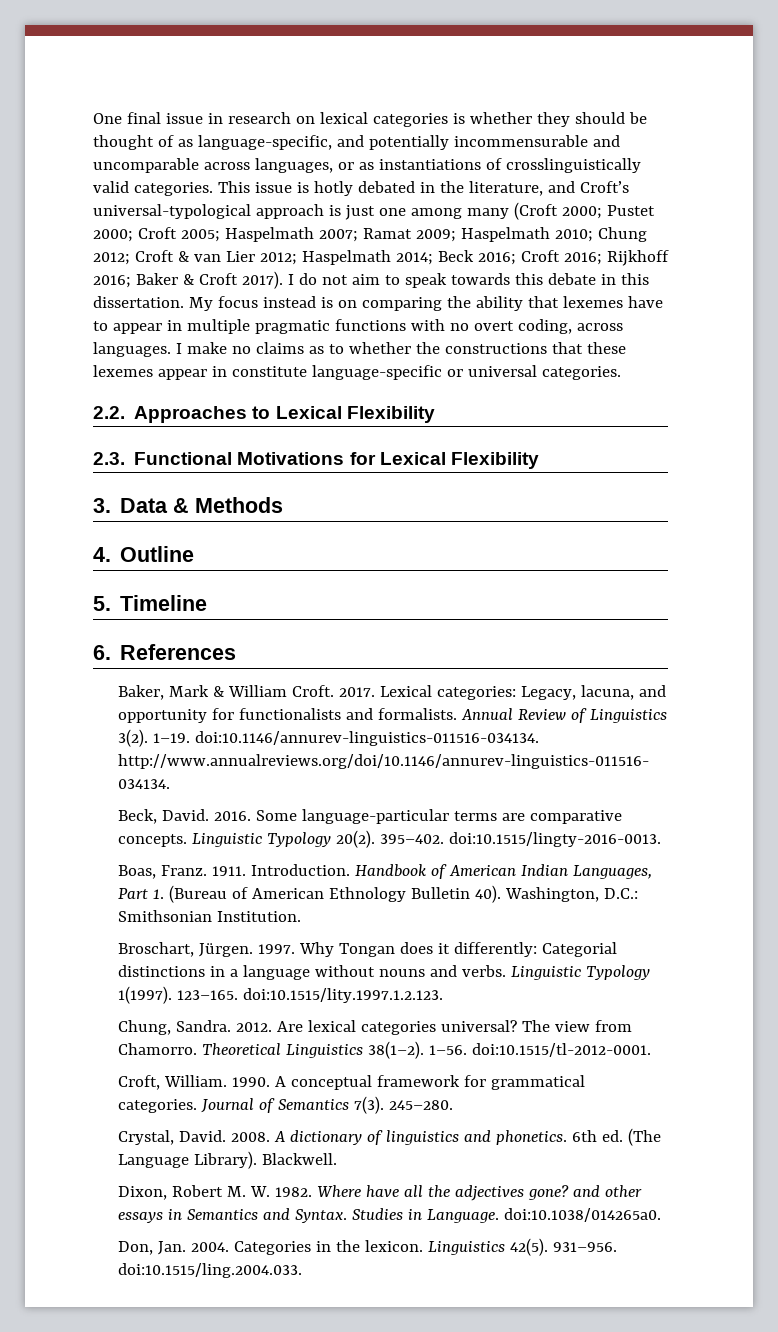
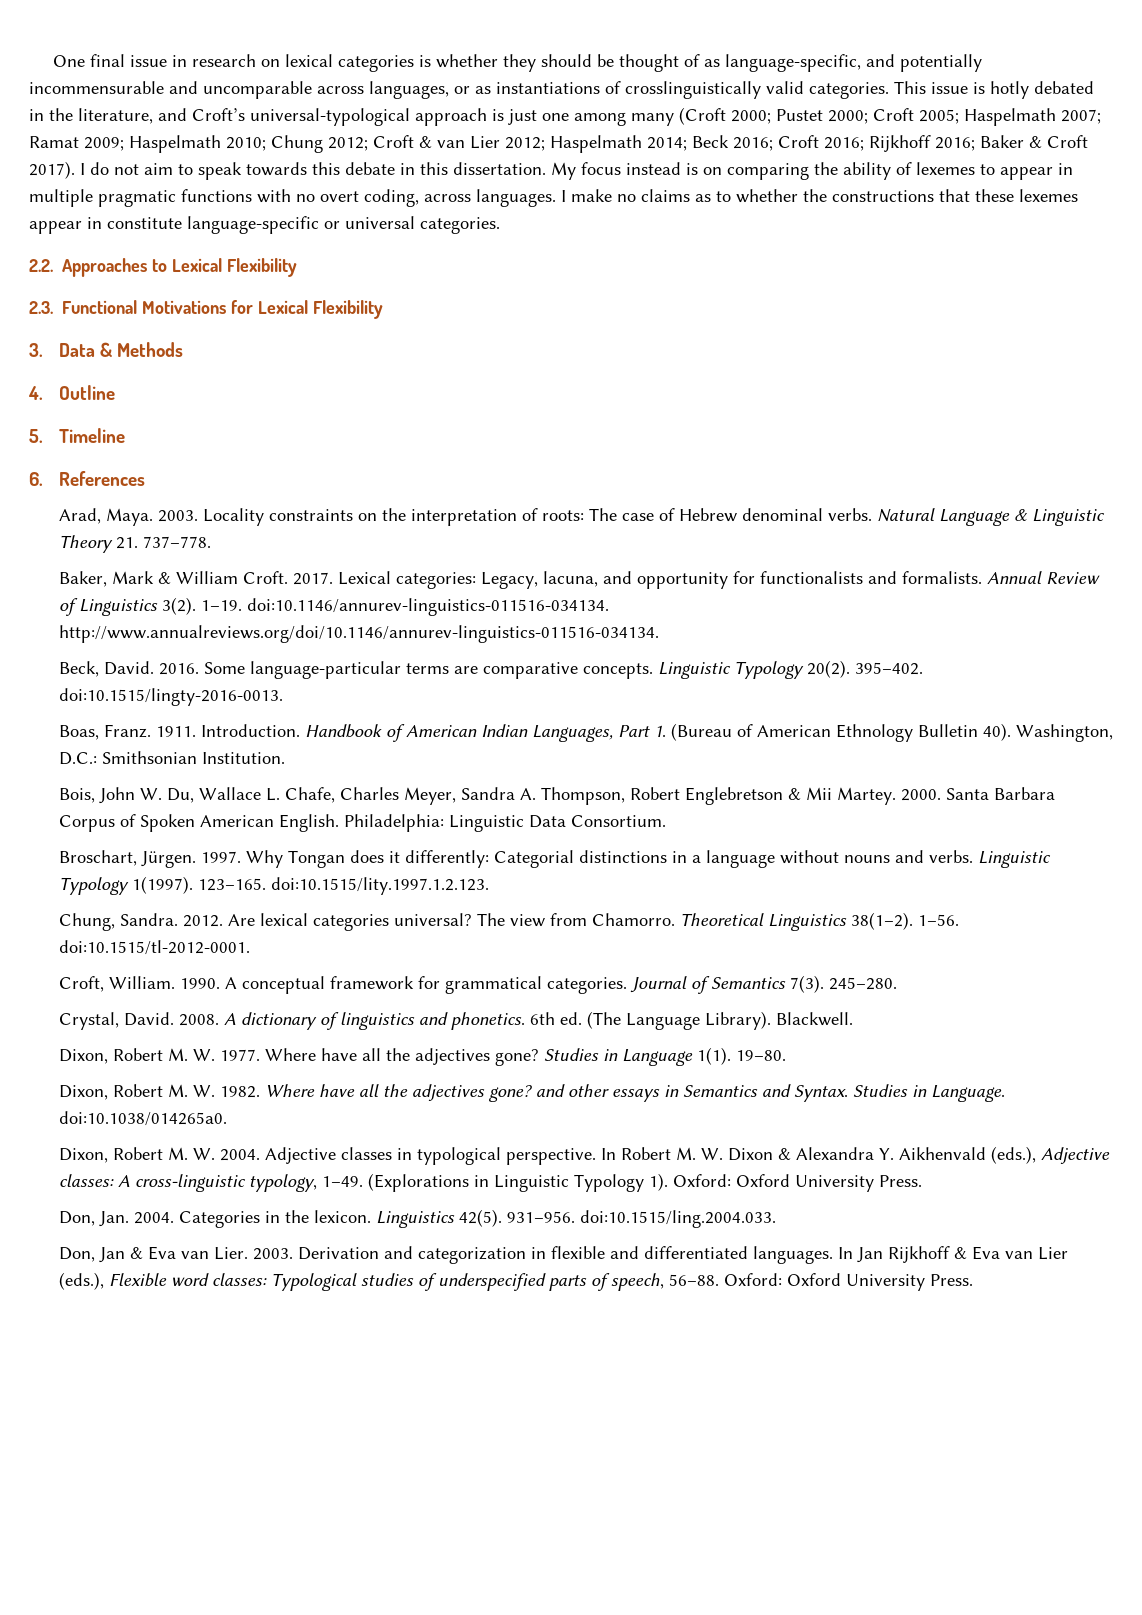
[527,296,663,308] that lexemes have -> [896,162,975,175] of lexemes
(237, 652) none -> [58,508,1105,526] [58,535,211,553] // Arad, Maya. 2003. Locality constraints on the interpretation of roots: The case of Hebrew denominal verbs. Natural Language & Linguistic Theory 21. 737–778.
(302, 916) none -> [58,787,1055,805] [58,814,666,832] // Bois, John W. Du, Wallace L. Chafe, Charles Meyer, Sandra A. Thompson, Robert Englebretson & Mii Martey. 2000. Santa Barbara Corpus of Spoken American English. Philadelphia: Linguistic Data Consortium.
(338, 1159) none -> [58,1047,786,1066] // Dixon, Robert M. W. 1977. Where have all the adjectives gone? Studies in Language 1(1). 19–80.
(662, 1215) none -> [58,1146,1110,1165] [58,1173,922,1192] // Dixon, Robert M. W. 2004. Adjective classes in typological perspective. In Robert M. W. Dixon & Alexandra Y. Aikhenvald (eds.), Adjective classes: A cross-linguistic typology, 1–49. (Explorations in Linguistic Typology 1). Oxford: Oxford University Press.
(303, 1270) none -> [58,1246,1068,1264] [58,1272,973,1291] // Don, Jan & Eva van Lier. 2003. Derivation and categorization in flexible and differentiated languages. In Jan Rijkhoff & Eva van Lier (eds.), Flexible word classes: Typological studies of underspecified parts of speech, 56–88. Oxford: Oxford University Press.

